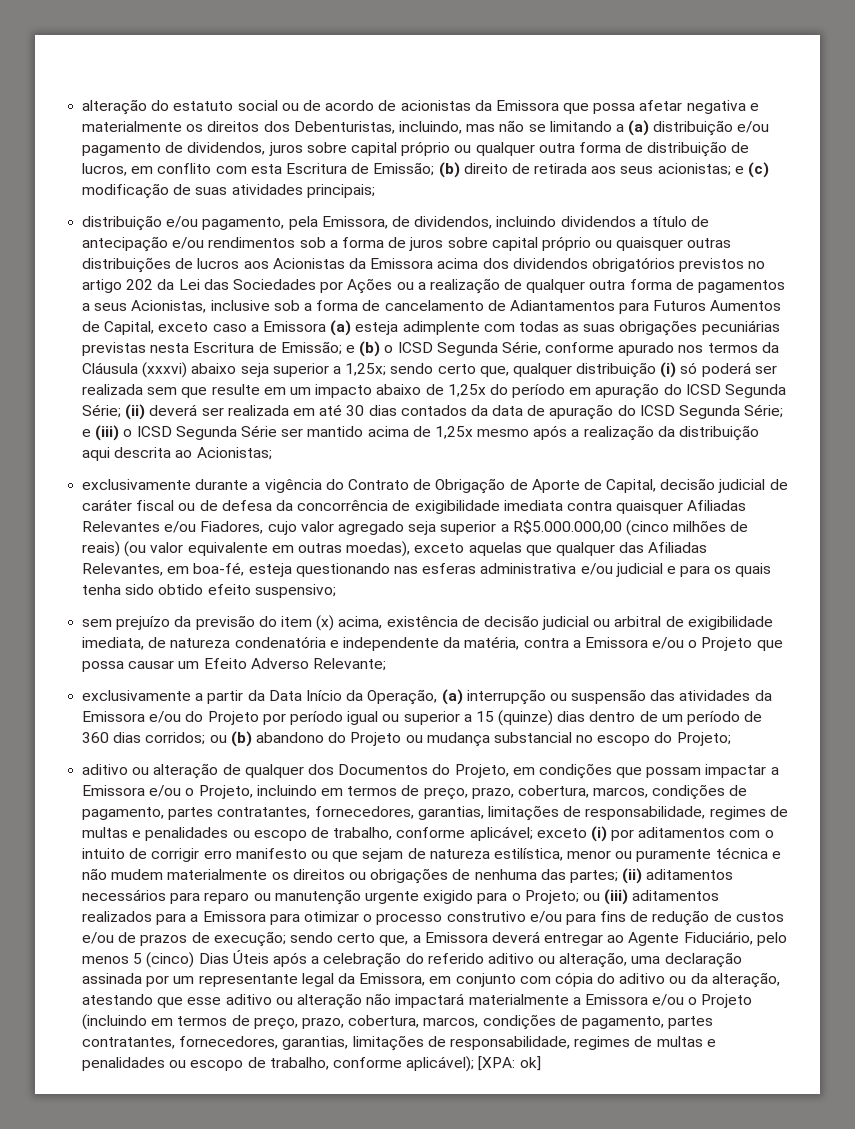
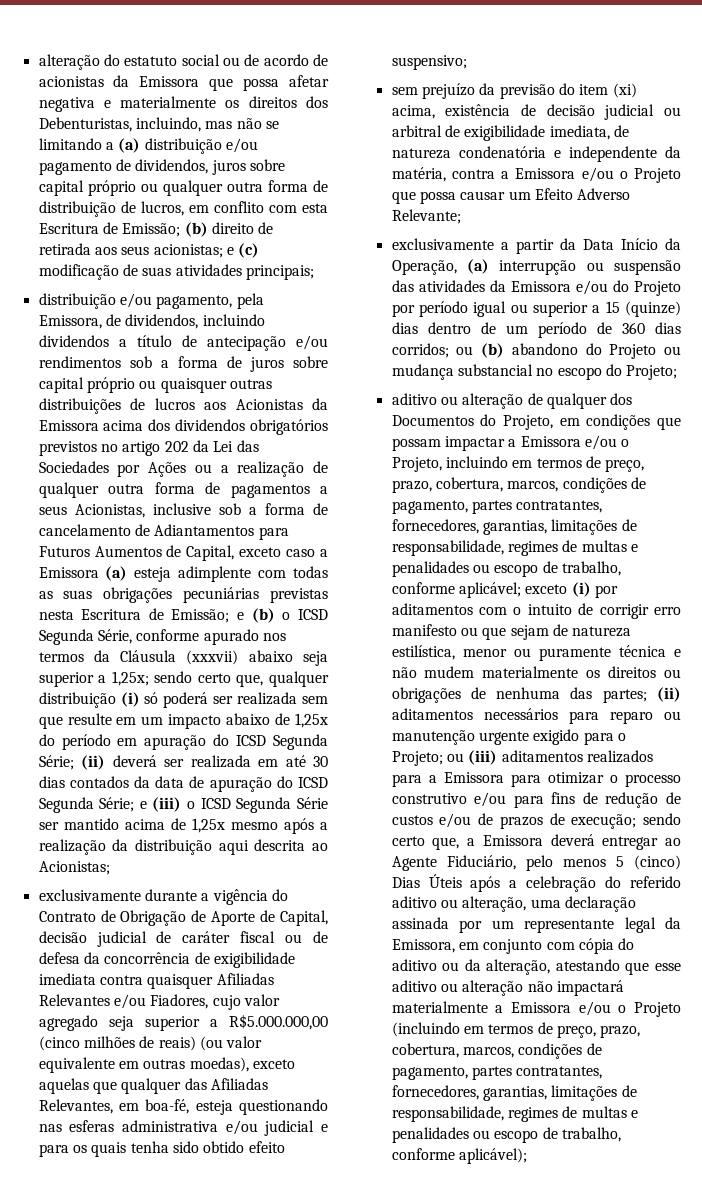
[142,362,188,378] (xxxvi) -> [186,650,239,665] (xxxvii)
[316,615,335,631] (x) -> [612,83,637,98] (xi)
[478,1056,541,1071] [XPA: ok] -> (527, 1156) none

